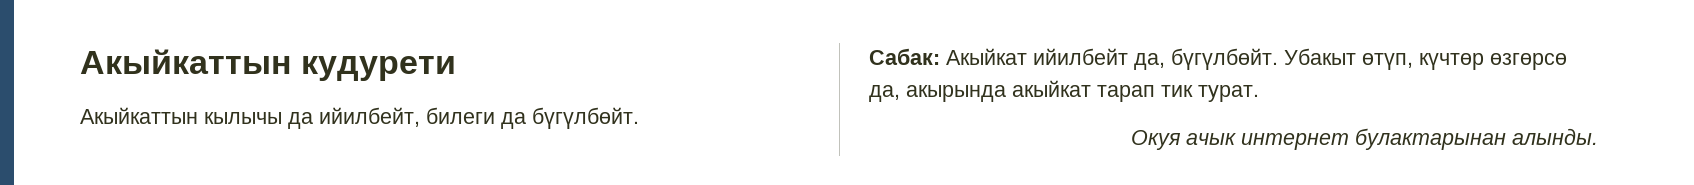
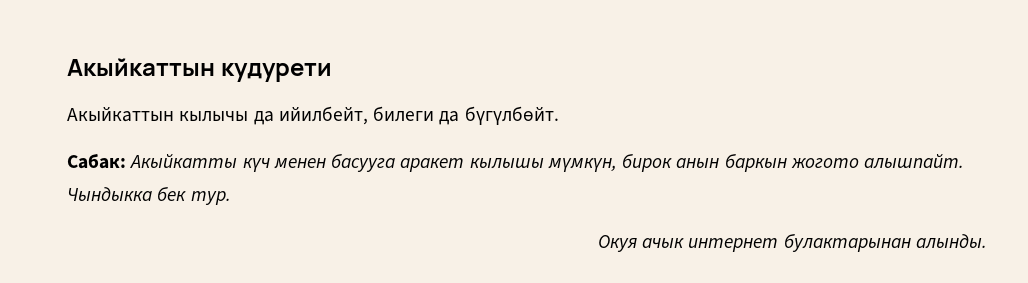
[946,48,1567,70] [869,80,1259,102] Акыйкат ийилбейт да, бүгүлбөйт. Убакыт өтүп, күчтөр өзгөрсө да, акырында акыйкат тарап тик турат. -> [130,153,965,172] [67,186,231,205] Акыйкатты күч менен басууга аракет кылышы мүмкүн, бирок анын баркын жогото алышпайт. Чындыкка бек тур.

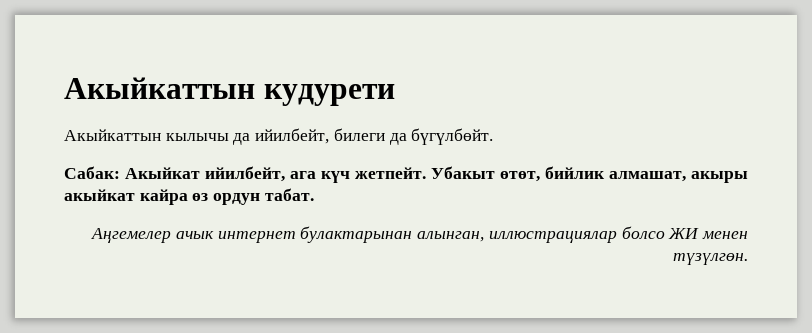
[130,153,965,172] [67,186,231,205] [597,233,987,252] Акыйкатты күч менен басууга аракет кылышы мүмкүн, бирок анын баркын жогото алышпайт. Чындыкка бек тур. // Окуя ачык интернет булактарынан алынды. -> [125,166,748,183] [64,188,314,205] [91,226,749,243] [673,253,748,265] Акыйкат ийилбейт, ага күч жетпейт. Убакыт өтөт, бийлик алмашат, акыры акыйкат кайра өз ордун табат. // Аңгемелер ачык интернет булактарынан алынган, иллюстрациялар болсо ЖИ менен түзүлгөн.

